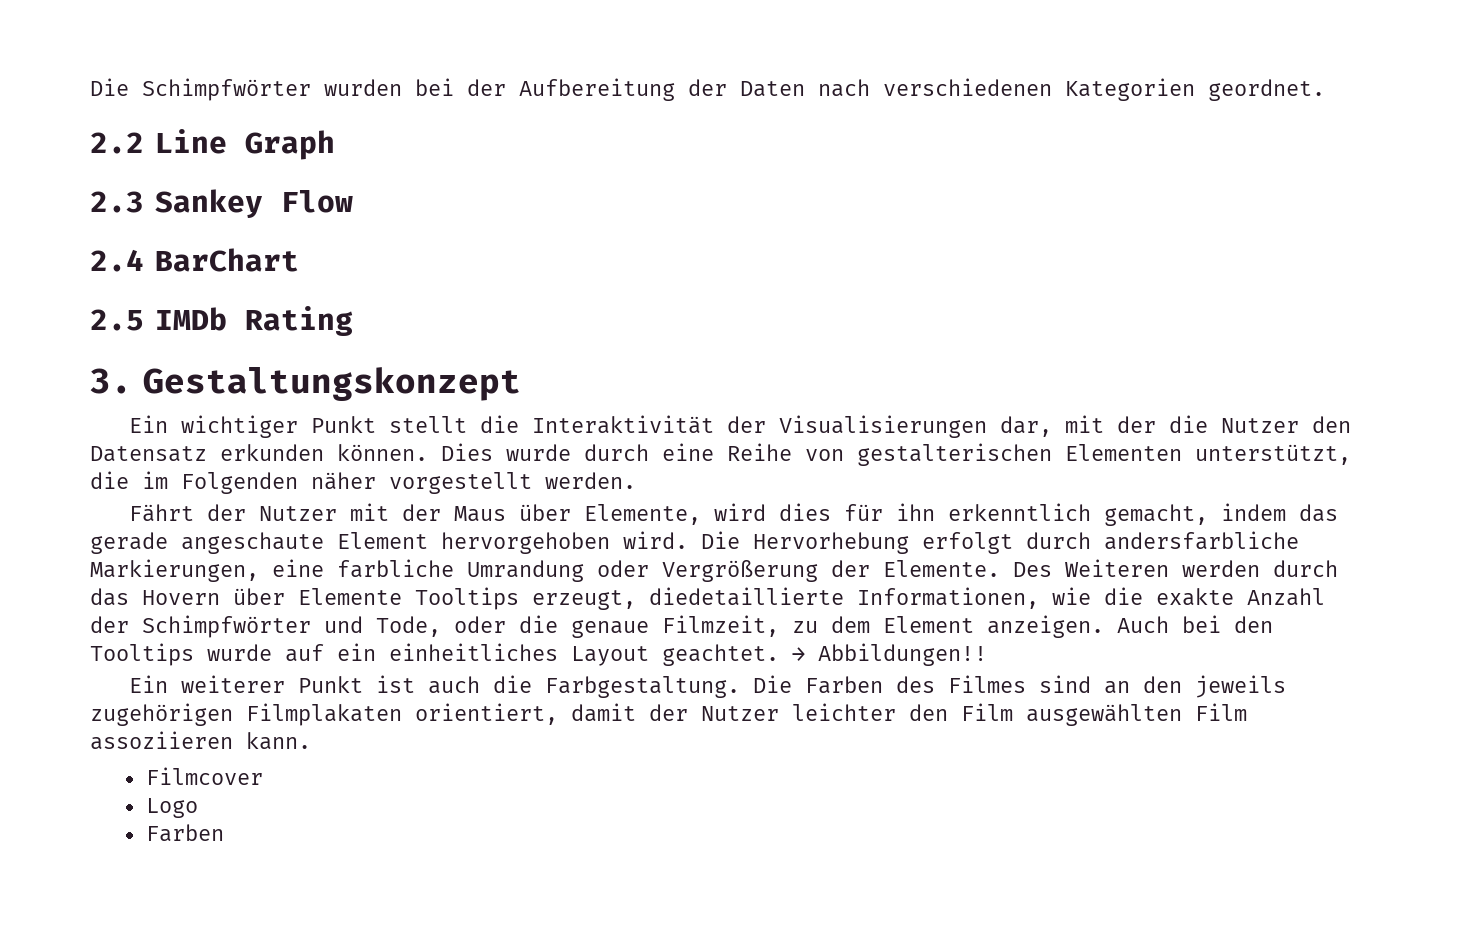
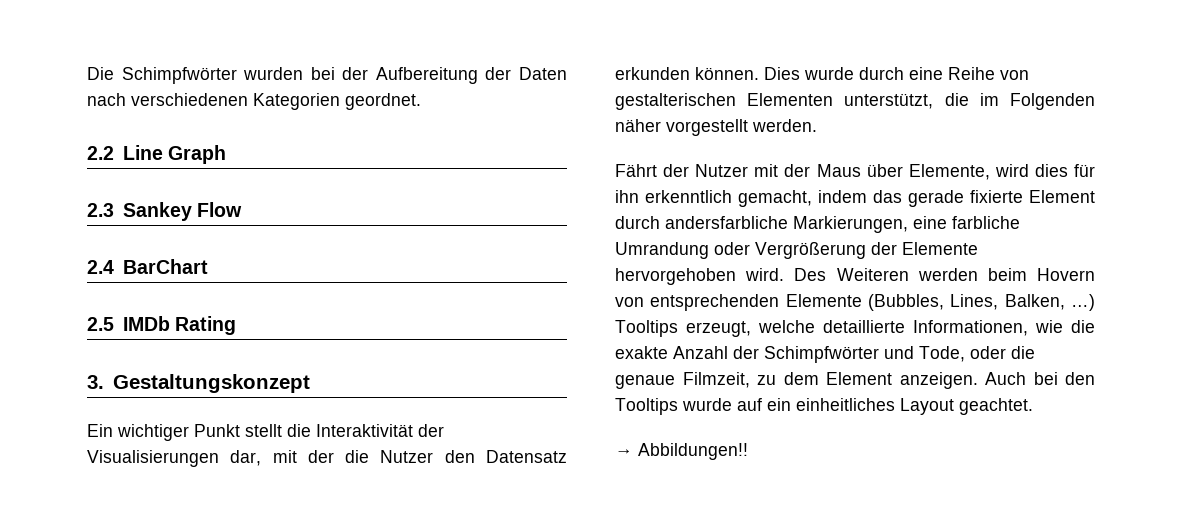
[181,531,1013,554] angeschaute Element hervorgehoben wird. Die Hervorhebung erfolgt -> [970,190,1095,203] fixierte Element
[883,559,1338,577] [90,587,844,610] Elemente. Des Weiteren werden durch das Hovern über Elemente Tooltips erzeugt, diedetaillierte -> [902,242,978,255] [615,268,1095,285] [615,294,1095,311] [615,320,905,337] Elemente hervorgehoben wird. Des Weiteren werden beim Hovern von entsprechenden Elemente (Bubbles, Lines, Balken, …) Tooltips erzeugt, welche detaillierte
(779, 655) none -> (1033, 406) //
[129,675,1287,698] [90,703,1247,726] [90,731,311,750] [145,767,263,785] [145,798,198,818] [145,824,224,842] // Ein weiterer Punkt ist auch die Farbgestaltung. Die Farben des Filmes sind an den jeweils zugehörigen Filmplakaten orientiert, damit der Nutzer leichter den Film ausgewählten Film assoziieren kann. // Filmcover // Logo // Farben -> (748, 451) none

